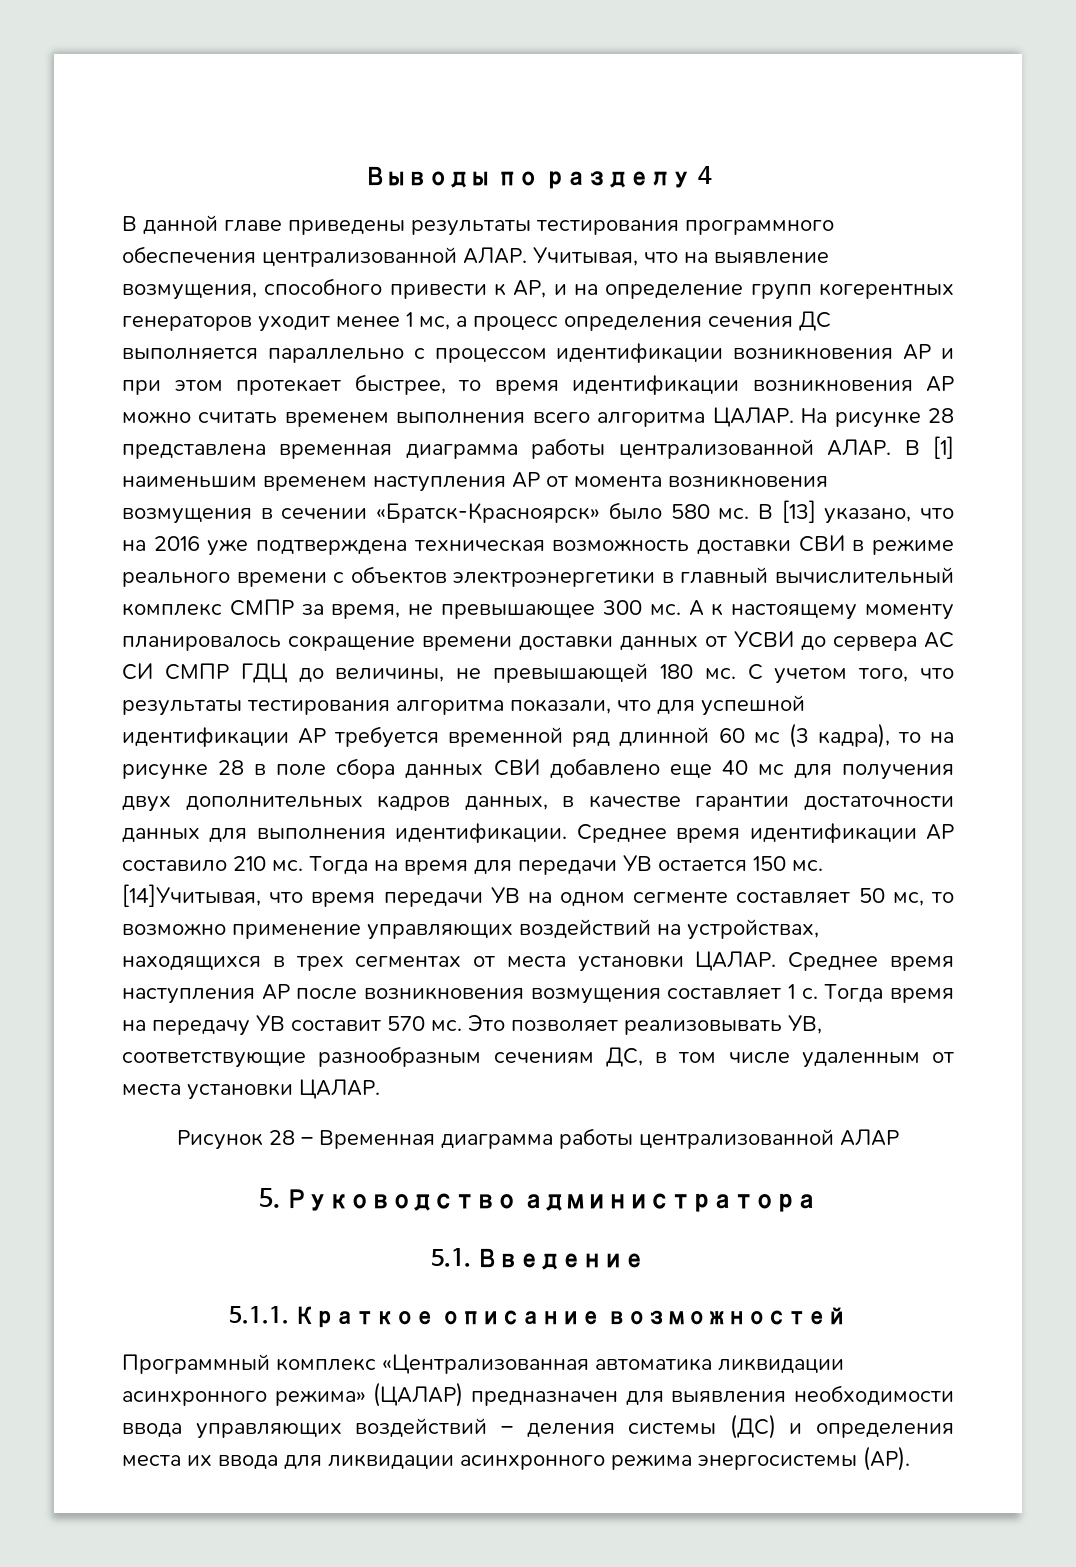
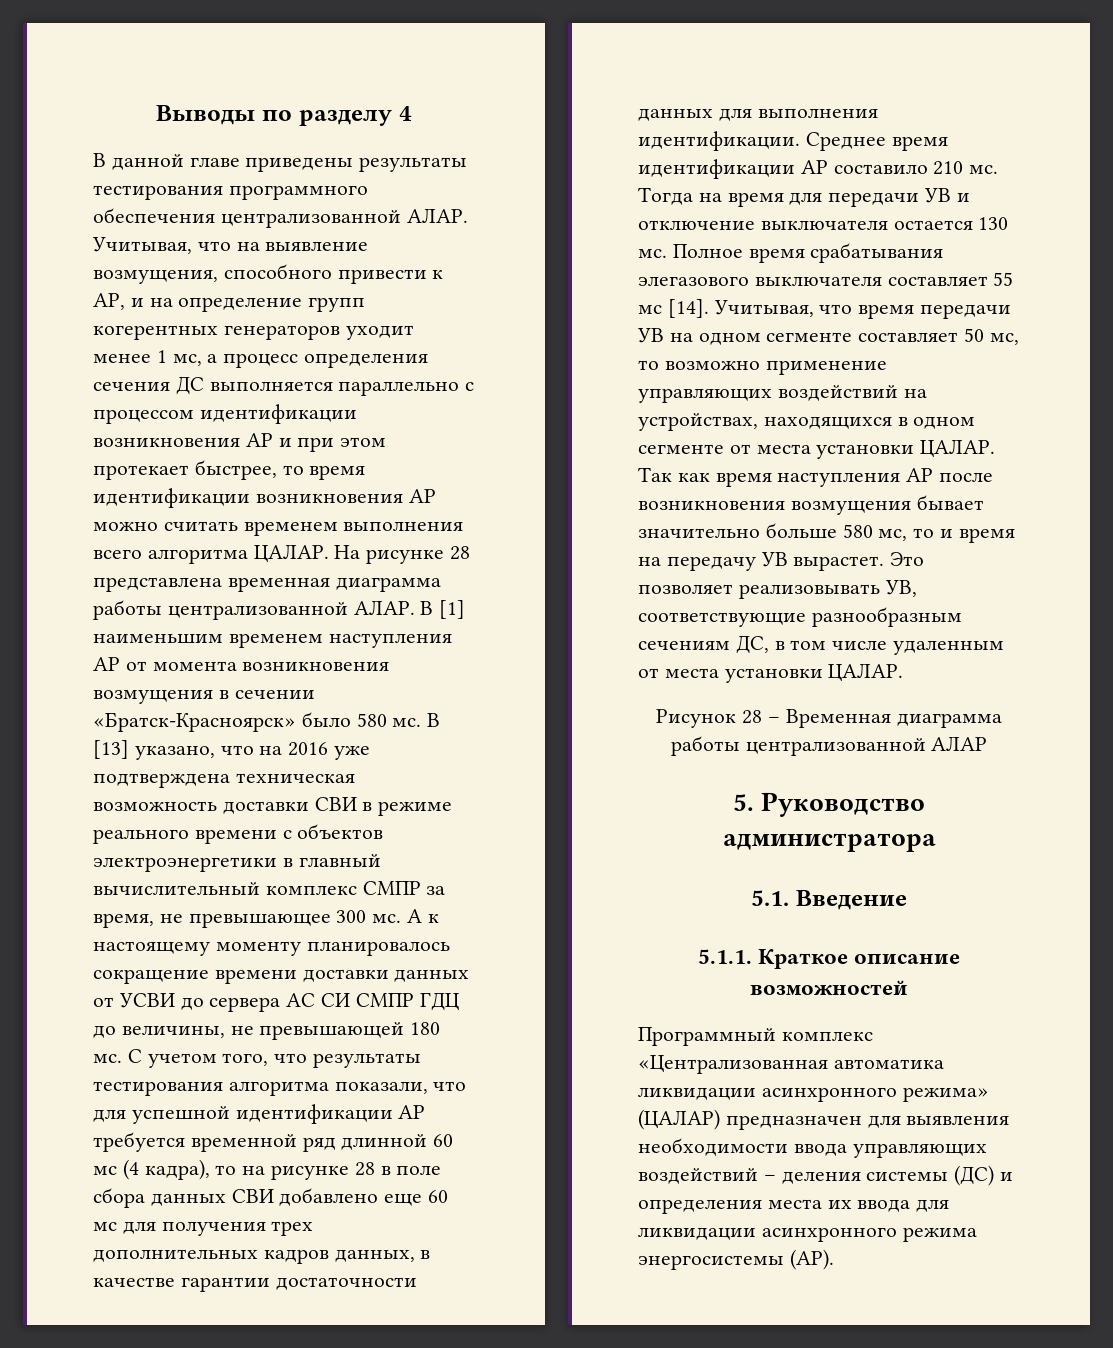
[788,723,809,748] (3 -> [122,1159,139,1180] (4
[721,760,748,775] 40 -> [428,1190,449,1203] 60
[122,796,171,812] двух -> [271,1221,314,1236] трех
[658,856,823,872] [122,884,261,907] остается 150 мс. [14]Учитывая, -> [956,193,970,202] [638,217,1009,230] [638,243,944,263] [638,272,1014,286] [638,299,814,318] и отключение выключателя остается 130 мс. Полное время срабатывания элегазового выключателя составляет 55 мс [14]. Учитывая,
[295,951,879,972] трех сегментах от места установки ЦАЛАР. Среднее -> [913,416,976,429] [638,439,996,459] [638,467,710,482] одном сегменте от места установки ЦАЛАР. Так как
[667,984,884,1003] составляет 1 с. Тогда -> [916,495,984,510] [638,523,954,541] бывает значительно больше 580 мс, то и
[291,1016,462,1031] составит 570 мс. -> [793,556,885,571] вырастет.

